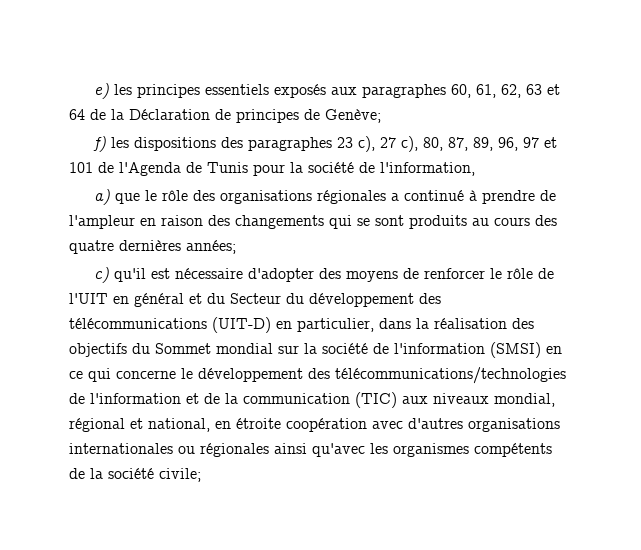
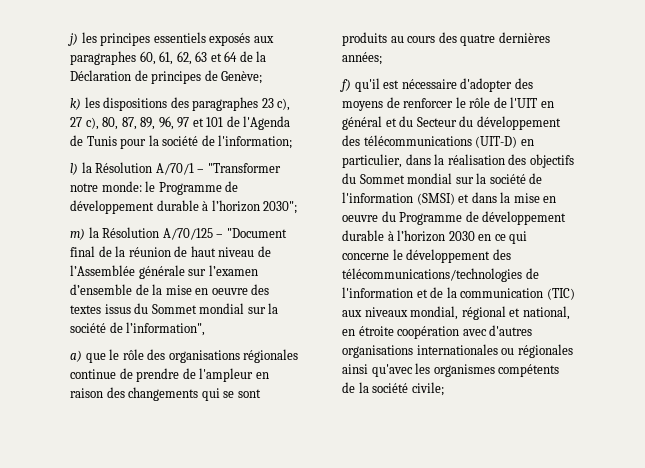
[93,83,109,99] e) -> [68,33,78,46] j)
[92,136,106,152] f) -> [70,98,81,110] k)
[380,162,475,176] l'information, -> [218,135,293,149] [70,162,281,175] [70,181,239,195] [70,200,298,214] [70,227,287,240] [70,246,271,257] [70,265,258,279] [70,284,270,295] [70,303,279,314] [70,322,206,336] l'information; // l) la Résolution A/70/1 – "Transformer notre monde: le Programme de développement durable à l’horizon 2030"; // m) la Résolution A/70/125 – "Document final de la réunion de haut niveau de l’Assemblée générale sur l’examen d’ensemble de la mise en oeuvre des textes issus du Sommet mondial sur la société de l’information",
[390,190,477,201] a continué à -> [70,368,133,379] continue de
[93,267,109,283] c) -> [340,79,351,92] f)
(541, 350) none -> [458,192,557,203] [342,211,567,225] [342,230,475,242] et dans la mise en oeuvre du Programme de développement durable à l’horizon 2030

